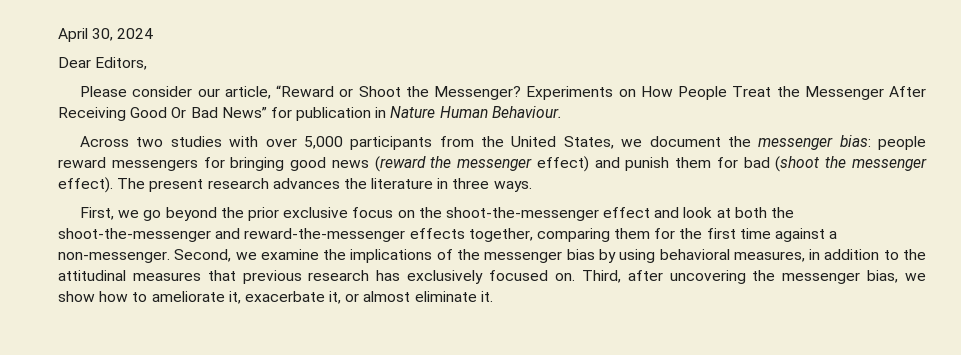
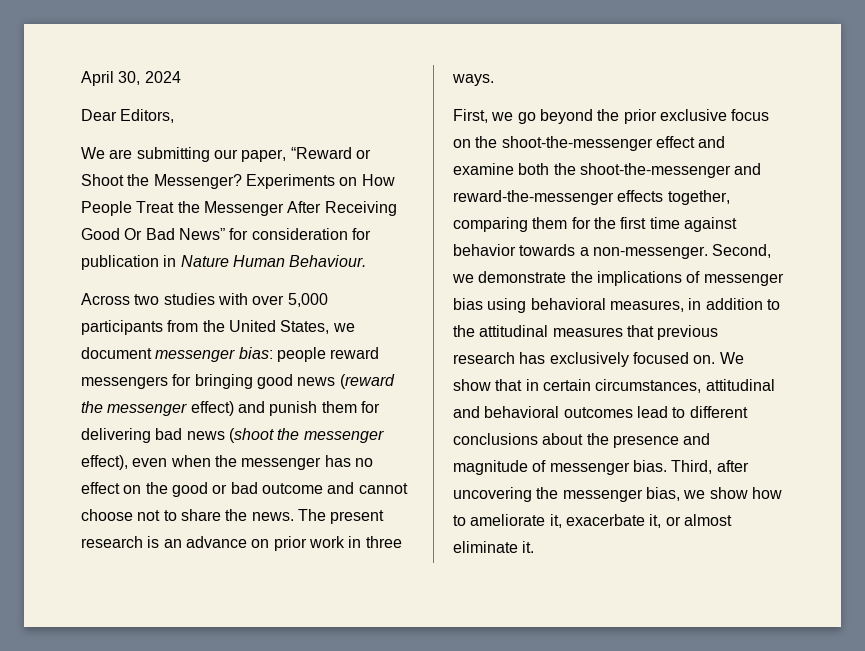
[80,86,271,99] Please consider our article, -> [81,147,287,162] We are submitting our paper,
(292, 112) none -> [251,228,371,240] consideration for
[727,136,751,147] the -> (152, 353) none
[743,156,927,172] [58,177,434,193] bad (shoot the messenger effect). The present research advances the literature -> [81,428,384,443] [81,455,373,470] [81,482,408,497] [81,509,385,524] [81,536,345,551] delivering bad news (shoot the messenger effect), even when the messenger has no effect on the good or bad outcome and cannot choose not to share the news. The present research is an advance on prior work
[683,207,731,218] look at -> [453,163,514,175] examine
(826, 235) none -> [453,244,576,256] behavior towards
[260,249,319,260] examine -> [478,271,567,283] demonstrate
[457,249,481,260] the -> (701, 277) none
[598,249,616,263] by -> (483, 304) none
(575, 277) none -> [719,352,744,364] [453,379,775,393] [453,406,748,418] [453,433,711,448] [453,460,667,475] We show that in certain circumstances, attitudinal and behavioral outcomes lead to different conclusions about the presence and magnitude of messenger bias.

